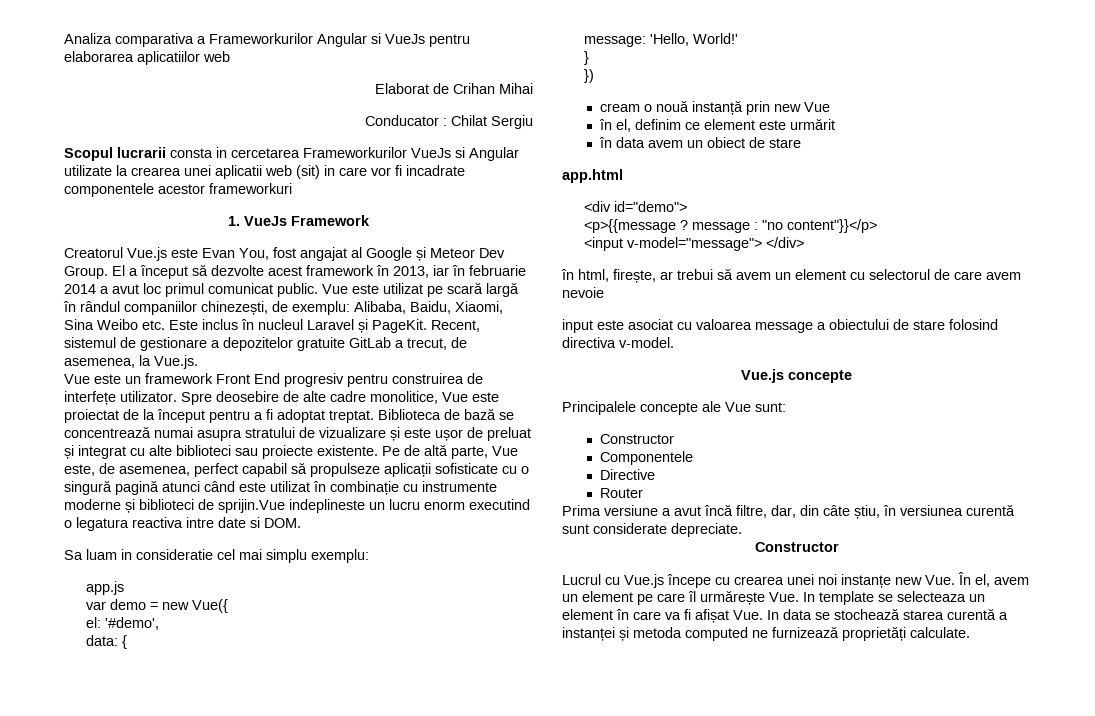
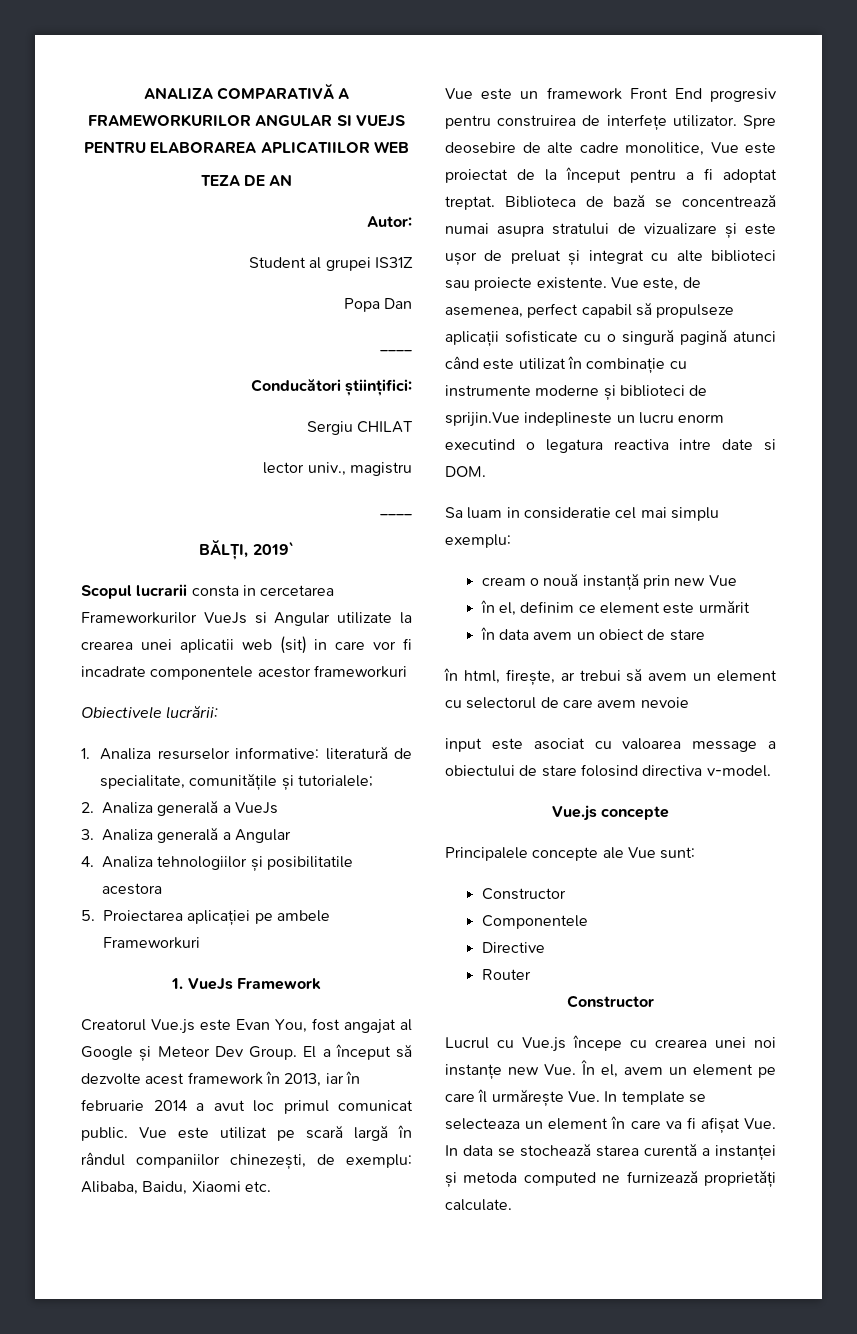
[64,33,470,47] [64,51,230,65] [375,83,533,94] [365,115,533,129] Analiza comparativa a Frameworkurilor Angular si VueJs pentru elaborarea aplicatiilor web // Elaborat de Crihan Mihai // Conducator : Chilat Sergiu -> [143,84,350,100] [88,114,405,127] [84,141,409,154] [200,174,293,186] [367,216,412,227] [249,257,413,271] [343,298,412,312] [380,350,412,352] [250,379,412,396] [306,421,413,435] [263,462,412,476] [380,514,412,516] [199,540,294,560] ANALIZA COMPARATIVĂ A FRAMEWORKURILOR ANGULAR SI VUEJS PENTRU ELABORAREA APLICATIILOR WEB // TEZA DE AN // Autor: // Student al grupei IS31Z // Popa Dan // ____ // Conducători științifici: // Sergiu CHILAT // lector univ., magistru // ____ // BĂLȚI, 2019`
(292, 188) none -> [81,705,219,719] [81,746,413,760] [100,773,373,791] [81,800,278,816] [81,827,291,843] [81,856,353,872] [102,883,162,895] [81,910,330,926] [103,937,200,949] // Obiectivele lucrării: // 1. Analiza resurselor informative: literatură de specialitate, comunitățile și tutorialele; // 2. Analiza generală a VueJs // 3. Analiza generală a Angular // 4. Analiza tehnologiilor și posibilitatile acestora // 5. Proiectarea aplicației pe ambele Frameworkuri
[455,301,503,314] [64,319,480,333] [64,337,467,351] [64,355,198,369] Xiaomi, Sina Weibo etc. Este inclus în nucleul Laravel și PageKit. Recent, sistemul de gestionare a depozitelor gratuite GitLab a trecut, de asemenea, la Vue.js. -> [191,1181,271,1192] Xiaomi etc.
[382,444,488,459] Pe de altă parte, -> (607, 283) none
[86,581,125,595] [86,599,229,613] [86,617,160,630] [86,635,128,649] [584,33,739,47] [584,51,590,65] [584,69,595,83] // app.js // var demo = new Vue({ // el: '#demo', // data: { // message: 'Hello, World!' // } // }) -> (511, 541) none
[562,169,623,183] [584,201,688,212] [584,219,878,233] [584,237,805,251] // app.html // <div id="demo"> // <p>{{message ? message : "no content"}}</p> // <input v-model="message"> </div> -> (705, 635) none
[562,504,1015,519] [562,523,742,537] // Prima versiune a avut încă filtre, dar, din câte știu, în versiunea curentă sunt considerate depreciate. -> (531, 974) none

